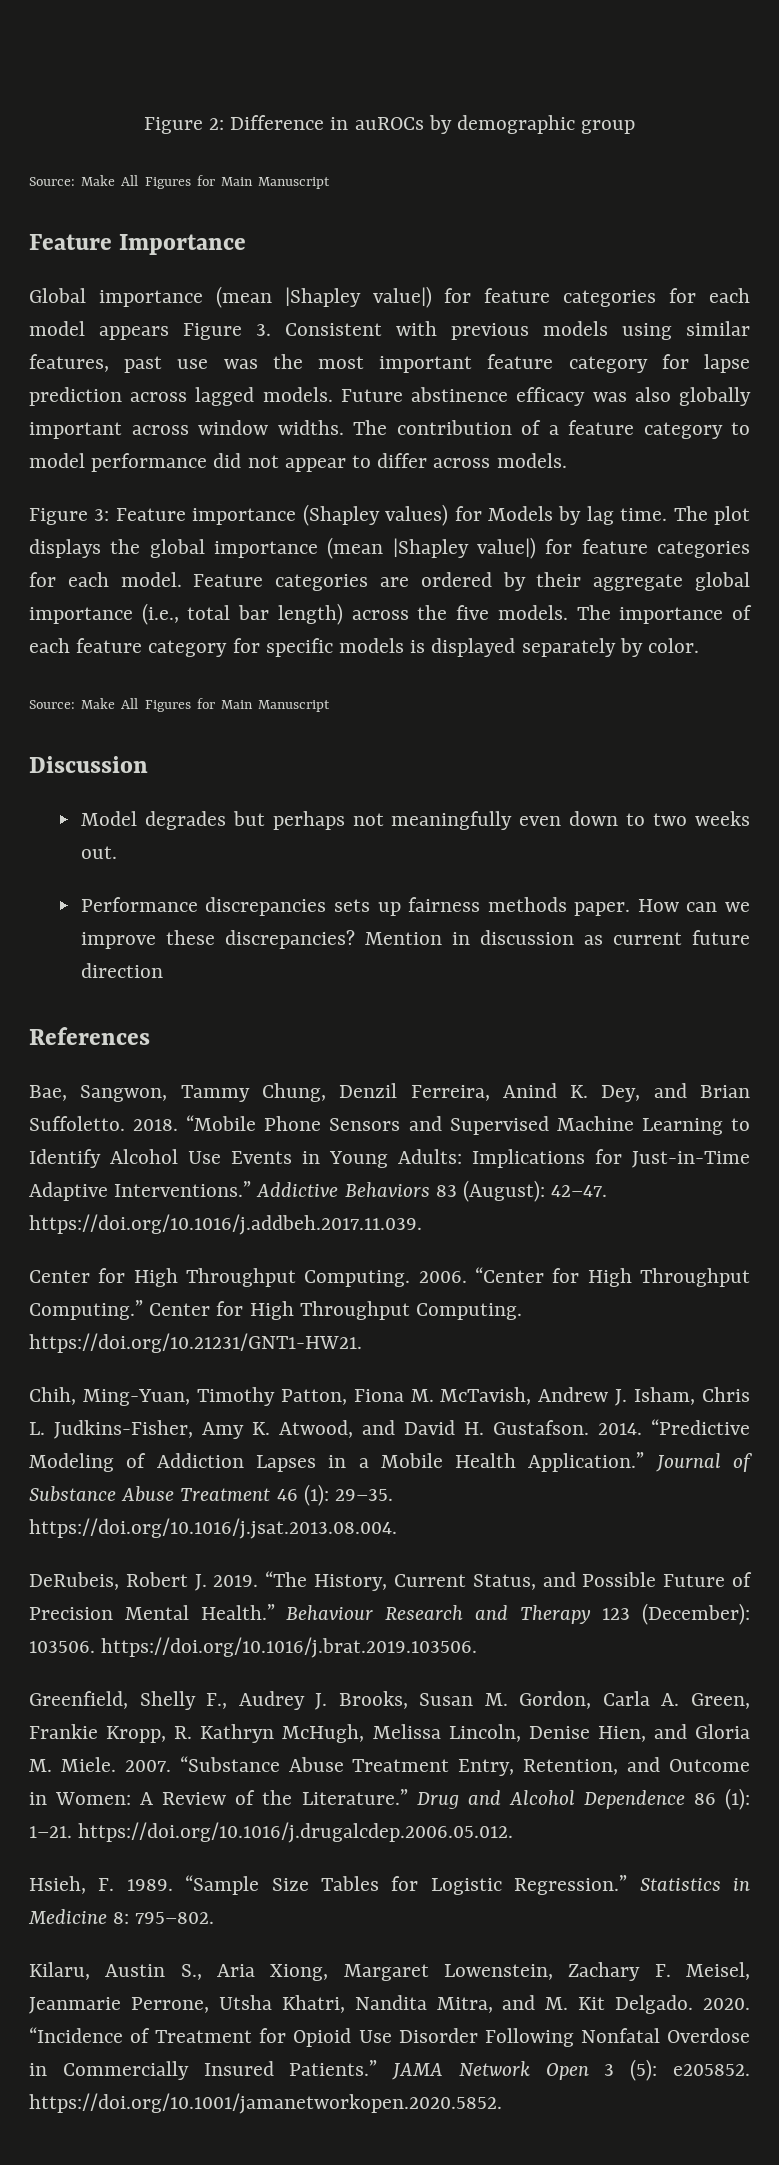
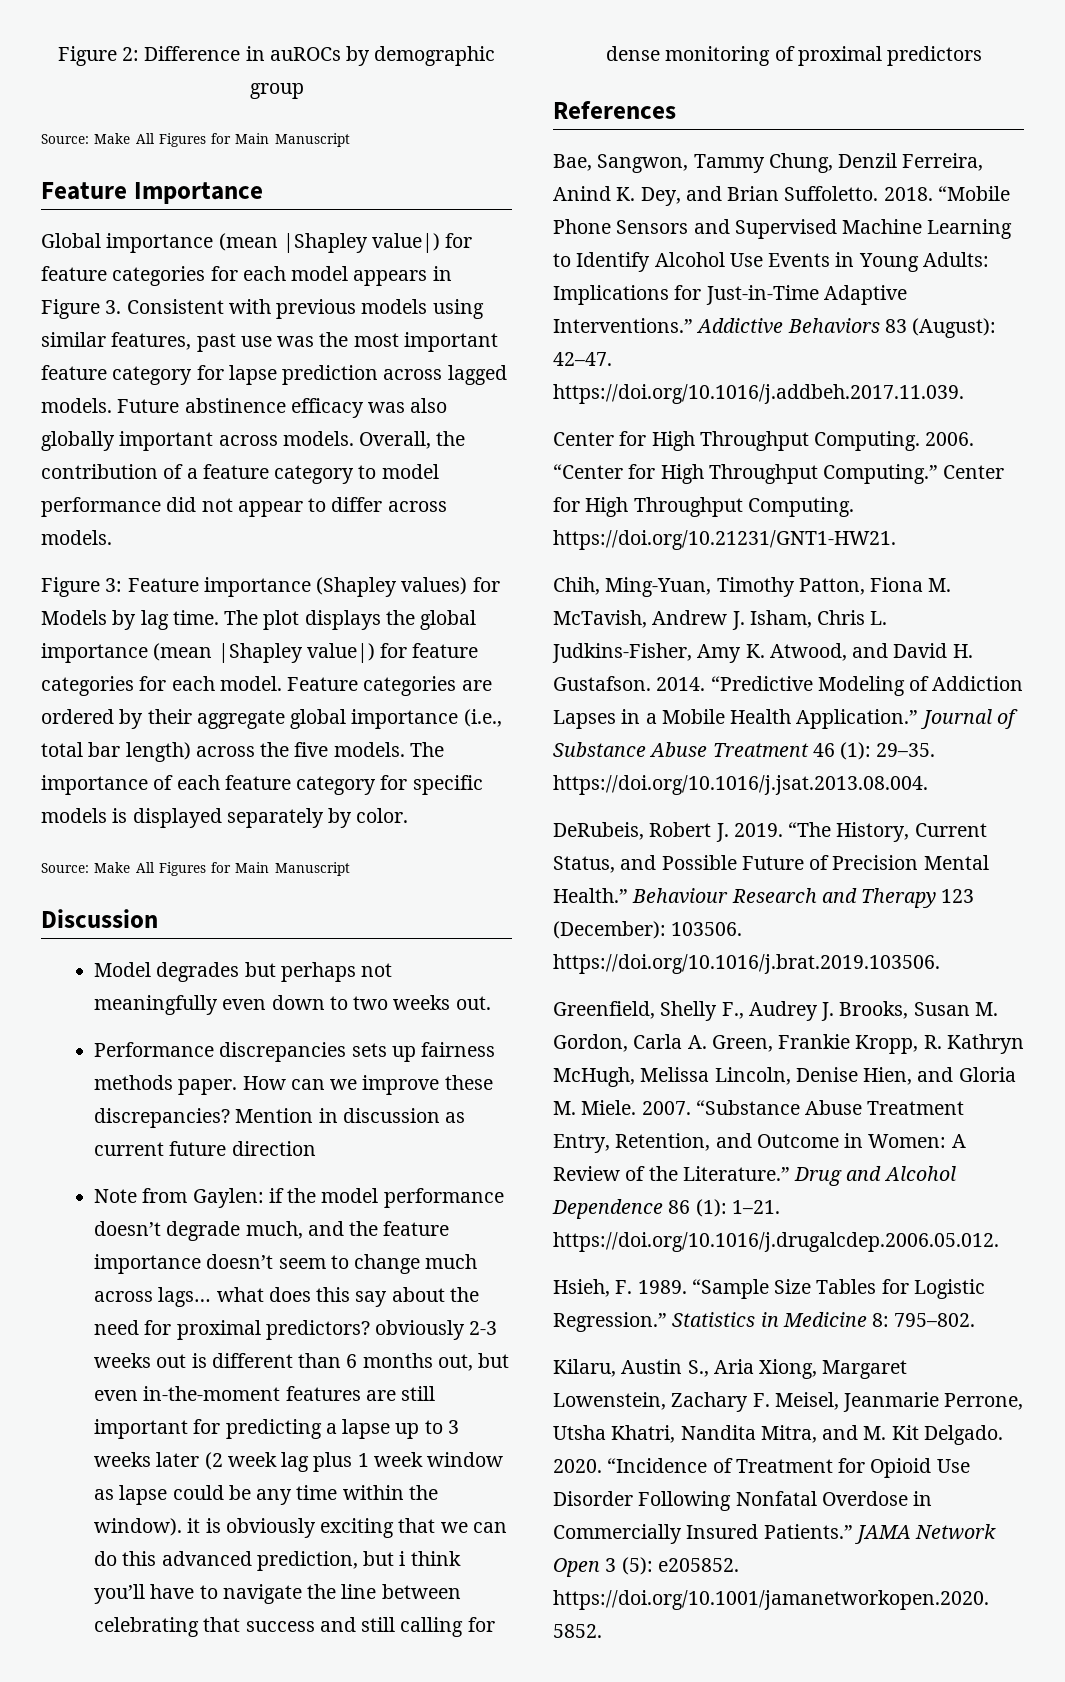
(169, 333) none -> [432,266,452,281] in
[198,420,387,435] window widths. The -> [282,431,466,449] models. Overall, the
(163, 970) none -> [93,1188,504,1208] [93,1221,450,1241] [93,1254,478,1274] [93,1287,479,1307] [93,1320,498,1340] [93,1353,510,1371] [93,1386,436,1401] [93,1419,459,1439] [93,1452,504,1472] [93,1485,438,1505] [93,1518,507,1538] [93,1551,461,1571] [93,1584,461,1604] [93,1617,495,1637] [605,46,983,66] // Note from Gaylen: if the model performance doesn’t degrade much, and the feature importance doesn’t seem to change much across lags… what does this say about the need for proximal predictors? obviously 2-3 weeks out is different than 6 months out, but even in-the-moment features are still important for predicting a lapse up to 3 weeks later (2 week lag plus 1 week window as lapse could be any time within the window). it is obviously exciting that we can do this advanced prediction, but i think you’ll have to navigate the line between celebrating that success and still calling for dense monitoring of proximal predictors

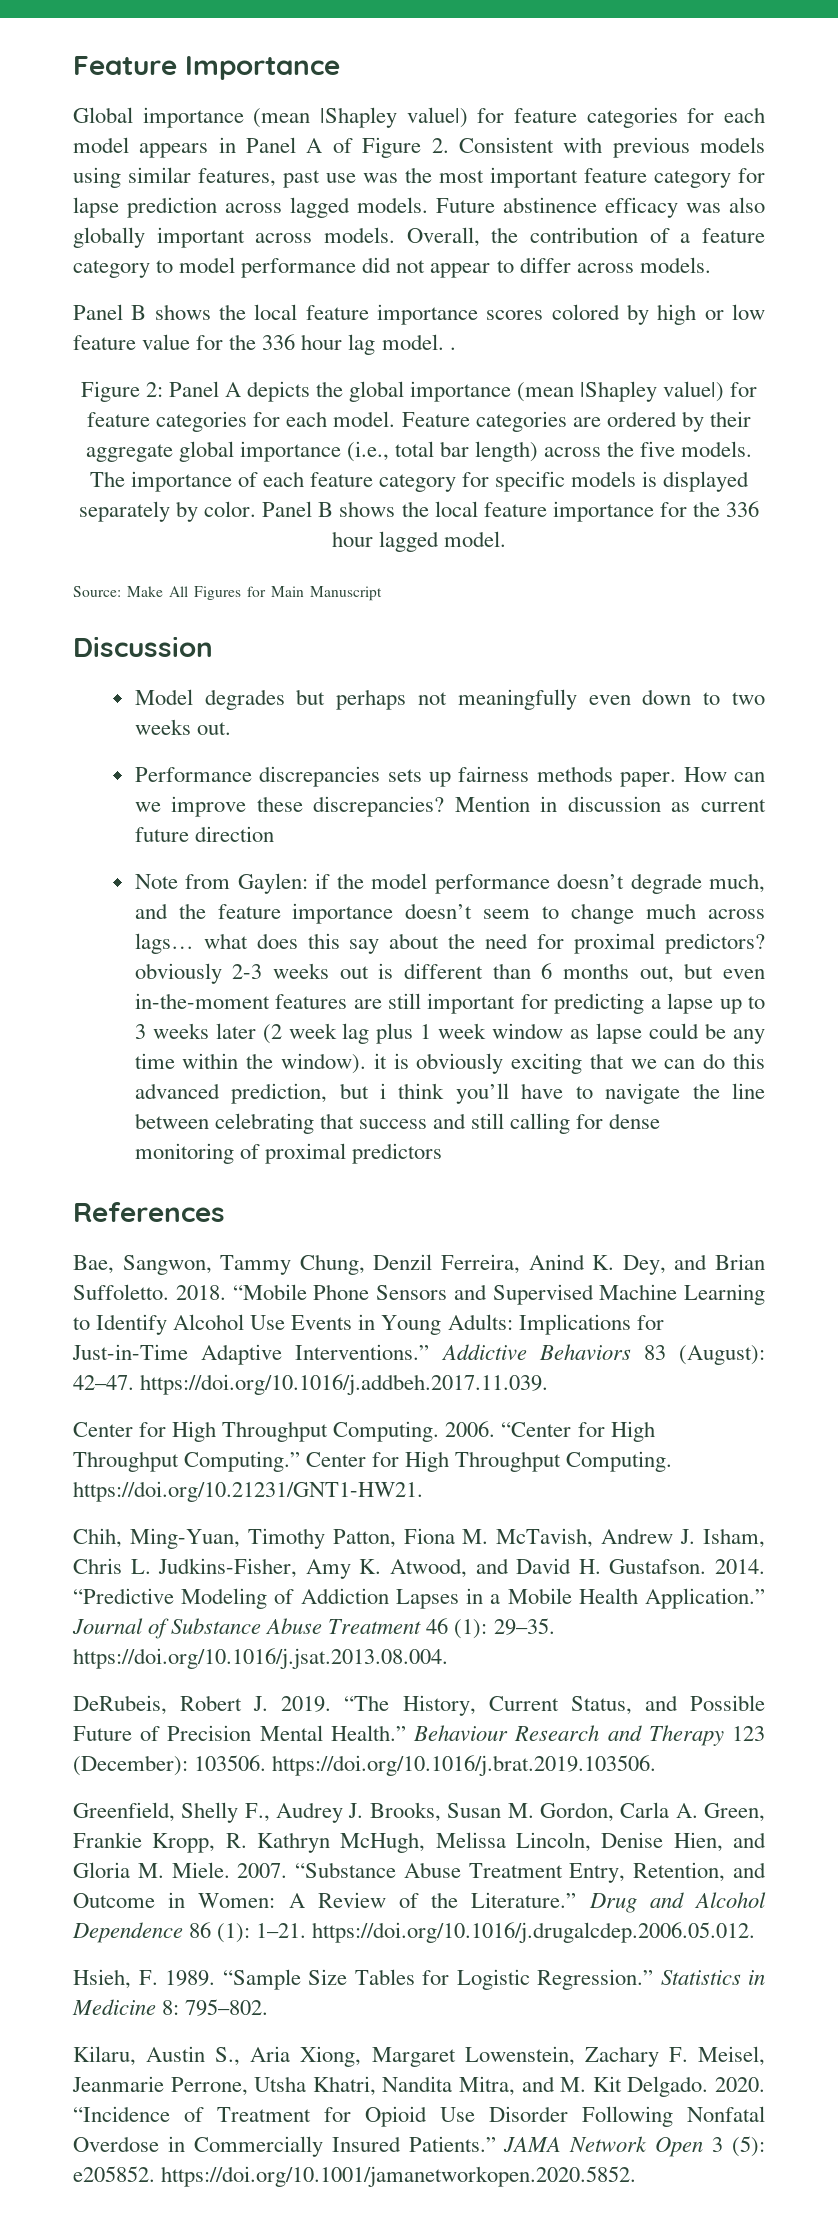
[57,46,496,66] [249,83,304,99] [41,133,350,147] Figure 2: Difference in auROCs by demographic group // Source: Make All Figures for Main Manuscript // -> (73, 65) none
[41,299,122,319] Figure 3. -> [246,137,449,158] Panel A of Figure 2.
[41,577,500,597] [41,610,381,630] Figure 3: Feature importance (Shapley values) for Models by lag time. The plot displays -> [73,304,766,325] [73,334,456,355] [80,381,310,402] Panel B shows the local feature importance scores colored by high or low feature value for the 336 hour lag model. . // Figure 2: Panel A depicts
(409, 815) none -> [262,501,759,522] [331,531,507,552] Panel B shows the local feature importance for the 336 hour lagged model.

